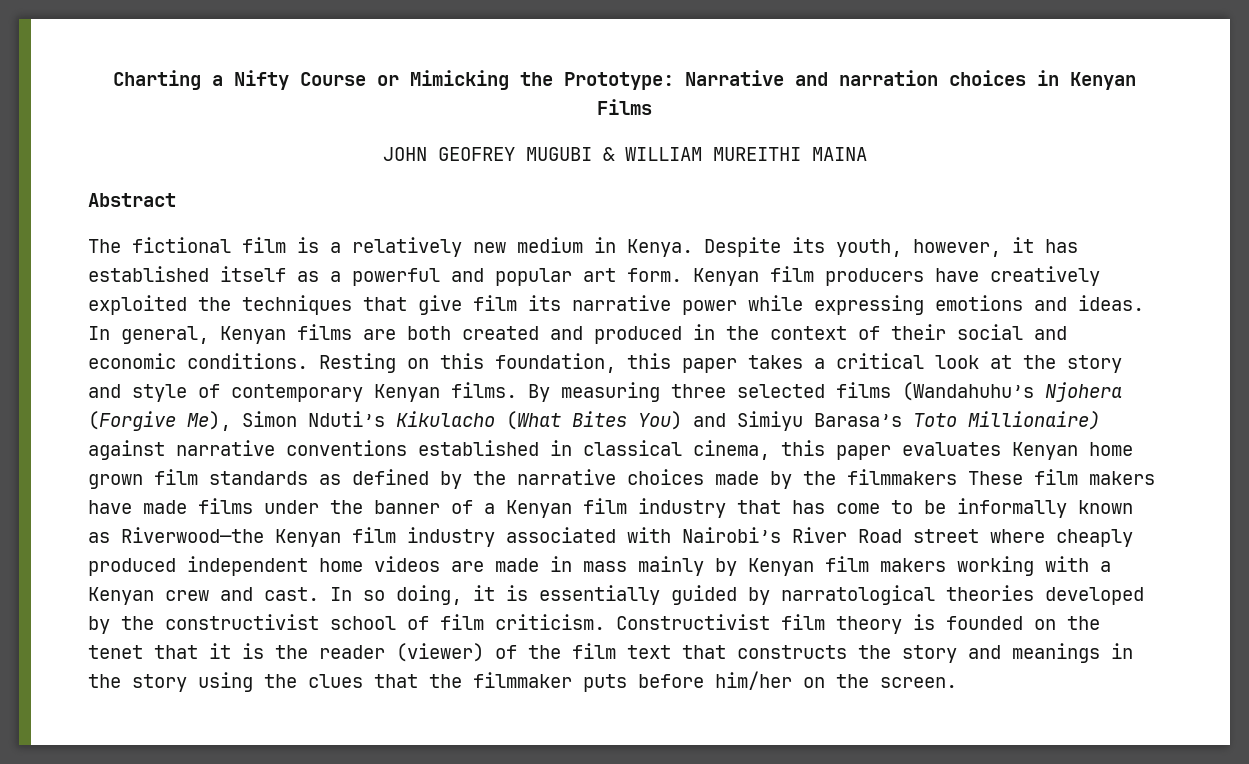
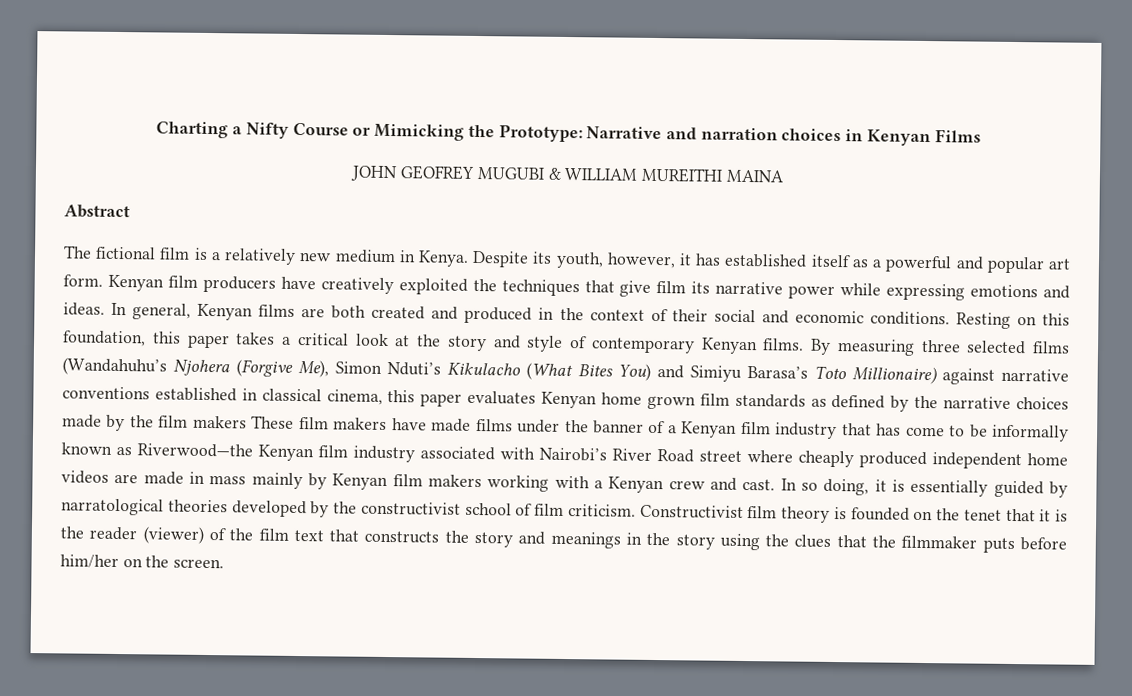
[847,469,957,485] filmmakers -> [158,415,247,429] film makers

